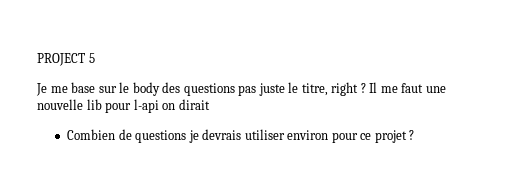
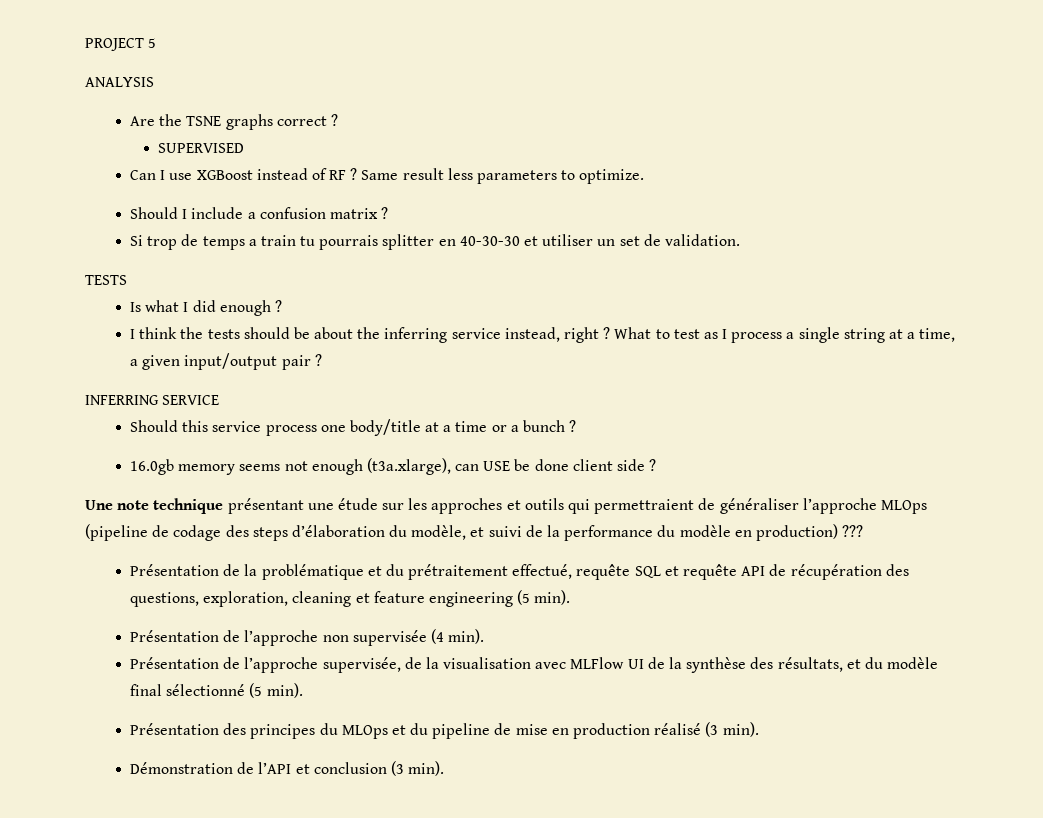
[36,82,446,96] [37,99,210,113] [66,129,415,143] Je me base sur le body des questions pas juste le titre, right ? Il me faut une nouvelle lib pour l-api on dirait // Combien de questions je devrais utiliser environ pour ce projet ? -> [85,77,154,87] [129,114,338,130] [157,143,244,153] [129,168,645,184] [129,207,389,219] [129,234,740,250] [85,275,127,285] [129,300,282,316] [129,327,956,343] [129,353,322,370] [85,395,220,405] [129,419,577,436] [129,458,657,475] [85,498,927,514] [85,524,864,541] [129,564,909,580] [129,590,571,607] [129,629,485,646] [129,657,939,673] [129,683,303,698] [129,722,759,739] [129,761,445,776] ANALYSIS // Are the TSNE graphs correct ? // SUPERVISED // Can I use XGBoost instead of RF ? Same result less parameters to optimize. // Should I include a confusion matrix ? // Si trop de temps a train tu pourrais splitter en 40-30-30 et utiliser un set de validation. // TESTS // Is what I did enough ? // I think the tests should be about the inferring service instead, right ? What to test as I process a single string at a time, a given input/output pair ? // INFERRING SERVICE // Should this service process one body/title at a time or a bunch ? // 16.0gb memory seems not enough (t3a.xlarge), can USE be done client side ? // Une note technique présentant une étude sur les approches et outils qui permettraient de généraliser l’approche MLOps (pipeline de codage des steps d’élaboration du modèle, et suivi de la performance du modèle en production) ??? // Présentation de la problématique et du prétraitement effectué, requête SQL et requête API de récupération des questions, exploration, cleaning et feature engineering (5 min). // Présentation de l’approche non supervisée (4 min). // Présentation de l’approche supervisée, de la visualisation avec MLFlow UI de la synthèse des résultats, et du modèle final sélectionné (5 min). // Présentation des principes du MLOps et du pipeline de mise en production réalisé (3 min). // Démonstration de l’API et conclusion (3 min).

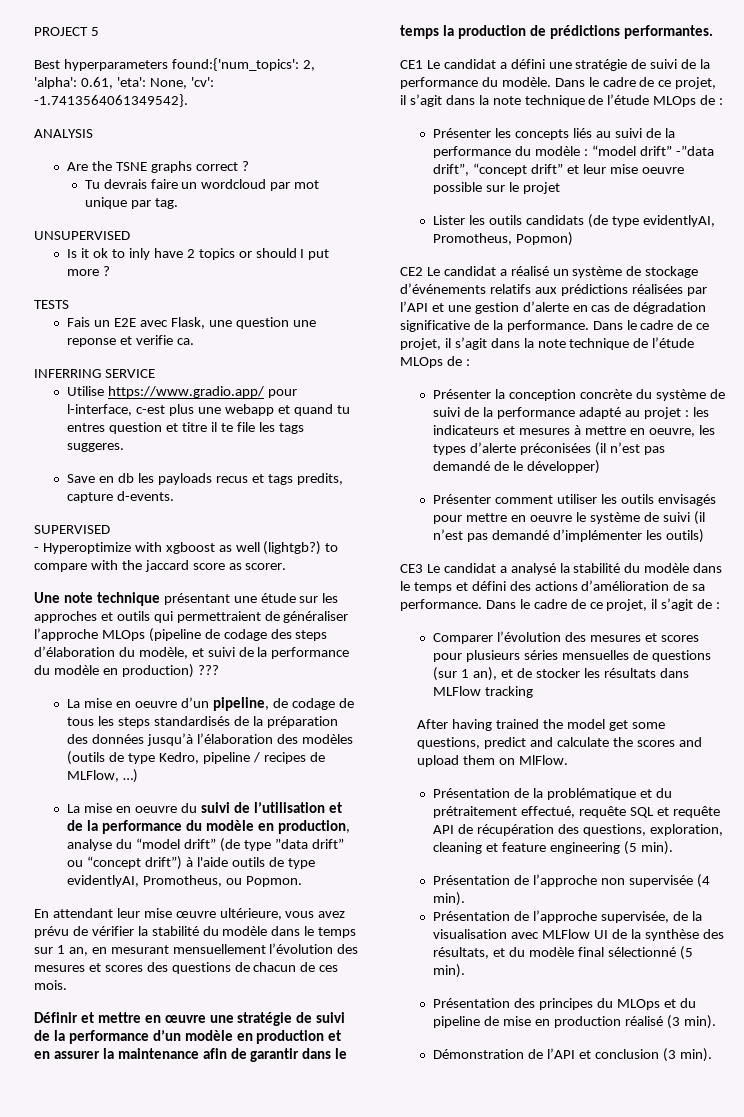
(157, 43) none -> [34,58,315,71] [34,77,214,89] [34,94,188,107] // Best hyperparameters found:{'num_topics': 2, 'alpha': 0.61, 'eta': None, 'cv': -1.7413564061349542}.
[157,143,244,153] [129,168,645,184] [129,207,389,219] [129,234,740,250] [85,275,127,285] [129,300,282,316] [129,327,956,343] [129,353,322,370] [85,395,220,405] [129,419,577,436] [129,458,657,475] SUPERVISED // Can I use XGBoost instead of RF ? Same result less parameters to optimize. // Should I include a confusion matrix ? // Si trop de temps a train tu pourrais splitter en 40-30-30 et utiliser un set de validation. // TESTS // Is what I did enough ? // I think the tests should be about the inferring service instead, right ? What to test as I process a single string at a time, a given input/output pair ? // INFERRING SERVICE // Should this service process one body/title at a time or a bunch ? // 16.0gb memory seems not enough (t3a.xlarge), can USE be done client side ? -> [84,179,320,191] [84,197,178,209] [34,231,130,240] [67,248,330,260] [67,266,111,276] [34,300,69,309] [67,317,316,329] [67,335,195,347] [34,369,155,378] [67,386,298,398] [67,404,350,416] [67,422,304,434] [67,443,125,452] [67,473,343,485] [67,491,175,503] [34,525,110,534] [34,541,339,555] [34,560,287,572] Tu devrais faire un wordcloud par mot unique par tag. // UNSUPERVISED // Is it ok to inly have 2 topics or should I put more ? // TESTS // Fais un E2E avec Flask, une question une reponse et verifie ca. // INFERRING SERVICE // Utilise https://www.gradio.app/ pour l-interface, c-est plus une webapp et quand tu entres question et titre il te file les tags suggeres. // Save en db les payloads recus et tags predits, capture d-events. // SUPERVISED // - Hyperoptimize with xgboost as well (lightgb?) to compare with the jaccard score as scorer.
(864, 531) none -> [67,697,354,711] [67,716,338,728] [67,733,353,746] [67,751,325,765] [67,769,139,783] [67,802,342,813] [67,820,350,834] [67,838,344,852] [67,856,315,870] [67,875,303,887] [34,908,346,920] [34,926,357,938] [34,943,359,956] [34,962,339,974] [34,980,67,990] [34,1012,346,1026] [34,1030,342,1044] [34,1048,348,1062] [400,25,713,39] [400,59,711,71] [400,77,717,89] [400,94,724,107] [433,128,675,140] [433,145,714,158] [433,163,684,176] [433,182,561,194] [433,214,715,228] [433,232,574,246] [400,266,699,278] [400,283,707,296] [400,301,707,314] [400,320,710,332] [400,337,695,350] [400,356,470,368] [433,389,725,401] [433,407,709,419] [433,425,715,437] [433,442,665,456] [433,460,601,474] [433,494,716,506] [433,511,705,525] [433,529,704,543] [400,563,723,575] [400,580,706,593] [400,598,721,611] [433,631,699,644] [433,650,711,662] [433,667,689,681] [433,686,534,698] [417,719,665,731] [417,737,702,749] [417,755,569,767] // La mise en oeuvre d’un pipeline, de codage de tous les steps standardisés de la préparation des données jusqu’à l’élaboration des modèles (outils de type Kedro, pipeline / recipes de MLFlow, …) // La mise en oeuvre du suivi de l’utilisation et de la performance du modèle en production, analyse du “model drift” (de type ”data drift” ou “concept drift”) à l'aide outils de type evidentlyAI, Promotheus, ou Popmon. // En attendant leur mise œuvre ultérieure, vous avez prévu de vérifier la stabilité du modèle dans le temps sur 1 an, en mesurant mensuellement l’évolution des mesures et scores des questions de chacun de ces mois. // Définir et mettre en œuvre une stratégie de suivi de la performance d’un modèle en production et en assurer la maintenance afin de garantir dans le temps la production de prédictions performantes. // CE1 Le candidat a défini une stratégie de suivi de la performance du modèle. Dans le cadre de ce projet, il s’agit dans la note technique de l’étude MLOps de : // Présenter les concepts liés au suivi de la performance du modèle : “model drift” -”data drift”, “concept drift” et leur mise oeuvre possible sur le projet // Lister les outils candidats (de type evidentlyAI, Promotheus, Popmon) // CE2 Le candidat a réalisé un système de stockage d’événements relatifs aux prédictions réalisées par l’API et une gestion d’alerte en cas de dégradation significative de la performance. Dans le cadre de ce projet, il s’agit dans la note technique de l’étude MLOps de : // Présenter la conception concrète du système de suivi de la performance adapté au projet : les indicateurs et mesures à mettre en oeuvre, les types d’alerte préconisées (il n’est pas demandé de le développer) // Présenter comment utiliser les outils envisagés pour mettre en oeuvre le système de suivi (il n’est pas demandé d’implémenter les outils) // CE3 Le candidat a analysé la stabilité du modèle dans le temps et défini des actions d’amélioration de sa performance. Dans le cadre de ce projet, il s’agit de : // Comparer l’évolution des mesures et scores pour plusieurs séries mensuelles de questions (sur 1 an), et de stocker les résultats dans MLFlow tracking // After having trained the model get some questions, predict and calculate the scores and upload them on MlFlow.

